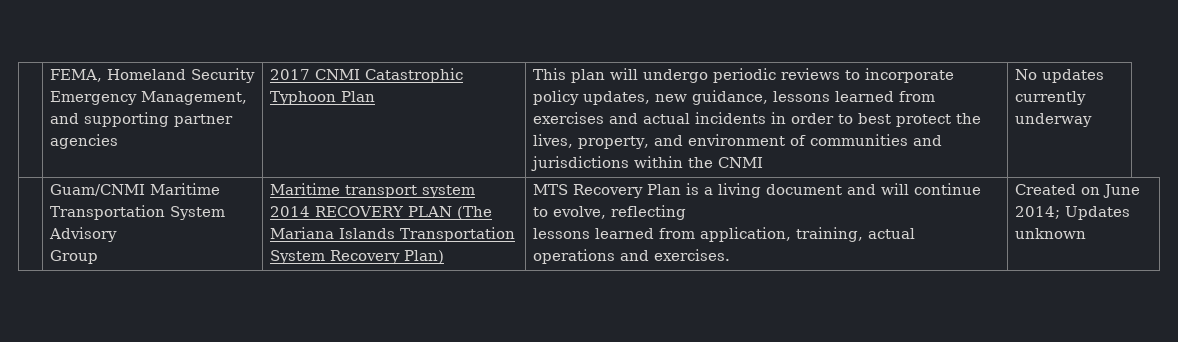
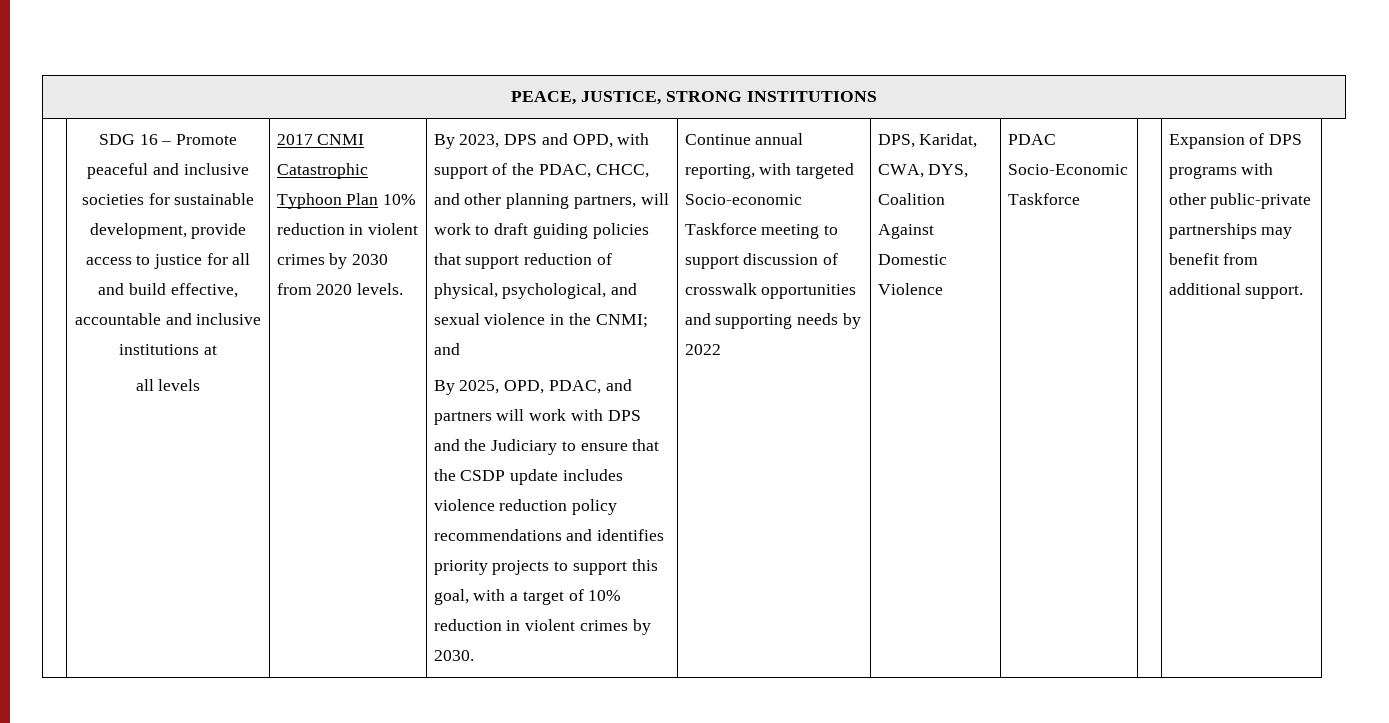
[50,68,256,83] [50,91,248,105] [50,112,234,127] [50,134,119,149] | FEMA, Homeland Security Emergency Management, and supporting partner agencies -> [511,91,877,105] [98,134,238,145] [87,163,249,179] [81,193,255,205] [89,223,247,239] [85,253,251,269] [98,283,238,298] [74,313,262,325] [119,344,217,355] [135,379,201,391] PEACE, JUSTICE, STRONG INSTITUTIONS // | SDG 16 – Promote peaceful and inclusive societies for sustainable development, provide access to justice for all and build effective, accountable and inclusive institutions at // all levels
[533,68,955,83] [533,90,936,105] [533,112,982,127] [533,134,943,149] [531,156,764,171] [1015,69,1105,83] [1015,91,1087,105] [1015,113,1093,127] [50,183,221,196] [50,205,226,220] [49,227,118,242] [50,250,99,264] [270,183,476,198] [270,206,493,220] [270,227,516,242] [270,250,445,264] [533,183,982,198] [533,205,687,220] [533,227,916,242] [533,249,731,264] [1015,184,1141,198] [1015,206,1131,220] [1015,228,1087,239] | This plan will undergo periodic reviews to incorporate policy updates, new guidance, lessons learned from exercises and actual incidents in order to best protect the lives, property, and environment of communities and jurisdictions within the CNMI | No updates currently underway // | Guam/CNMI Maritime Transportation System Advisory // Group | Maritime transport system 2014 RECOVERY PLAN (The Mariana Islands Transportation System Recovery Plan) | MTS Recovery Plan is a living document and will continue to evolve, reflecting // lessons learned from application, training, actual operations and exercises. | Created on June 2014; Updates unknown -> [383,194,417,205] [276,223,419,235] [276,253,389,269] [276,283,404,295] [433,133,650,149] [433,163,649,179] [433,193,669,209] [433,223,649,239] [433,253,612,269] [433,283,638,299] [433,313,648,328] [433,343,460,355] [433,379,632,395] [433,409,641,425] [433,439,660,455] [433,469,623,485] [433,499,618,515] [433,529,665,541] [433,559,658,575] [433,589,622,605] [433,619,651,635] [433,650,474,661] [684,133,804,145] [684,163,855,179] [684,194,802,205] [684,223,839,239] [684,253,839,269] [684,283,857,299] [684,313,861,329] [684,344,721,355] [877,133,978,148] [877,164,969,178] [877,193,945,205] [877,224,934,239] [877,254,947,265] [877,283,943,295] [1007,134,1056,145] [1007,164,1128,175] [1007,193,1080,205] [1168,133,1303,149] [1168,163,1274,179] [1168,193,1312,209] [1168,223,1293,239] [1168,253,1259,265] [1168,283,1304,299] 10% reduction in violent crimes by 2030 from 2020 levels. | By 2023, DPS and OPD, with support of the PDAC, CHCC, and other planning partners, will work to draft guiding policies that support reduction of physical, psychological, and sexual violence in the CNMI; and // By 2025, OPD, PDAC, and partners will work with DPS and the Judiciary to ensure that the CSDP update includes violence reduction policy recommendations and identifies priority projects to support this goal, with a target of 10% reduction in violent crimes by 2030. | Continue annual reporting, with targeted Socio-economic Taskforce meeting to support discussion of crosswalk opportunities and supporting needs by 2022 | DPS, Karidat, CWA, DYS, Coalition Against Domestic Violence | PDAC Socio-Economic Taskforce | | Expansion of DPS programs with other public-private partnerships may benefit from additional support.

